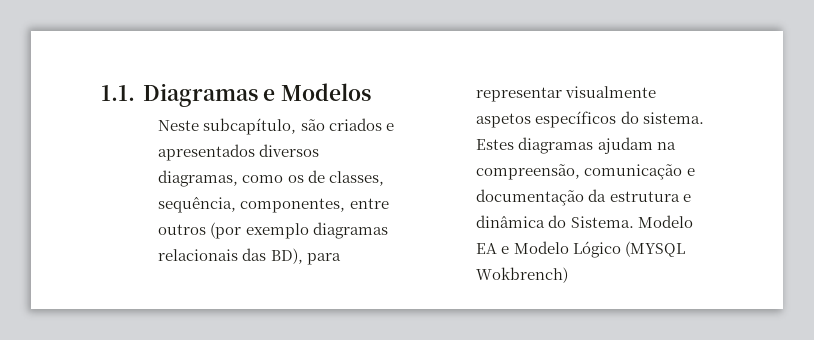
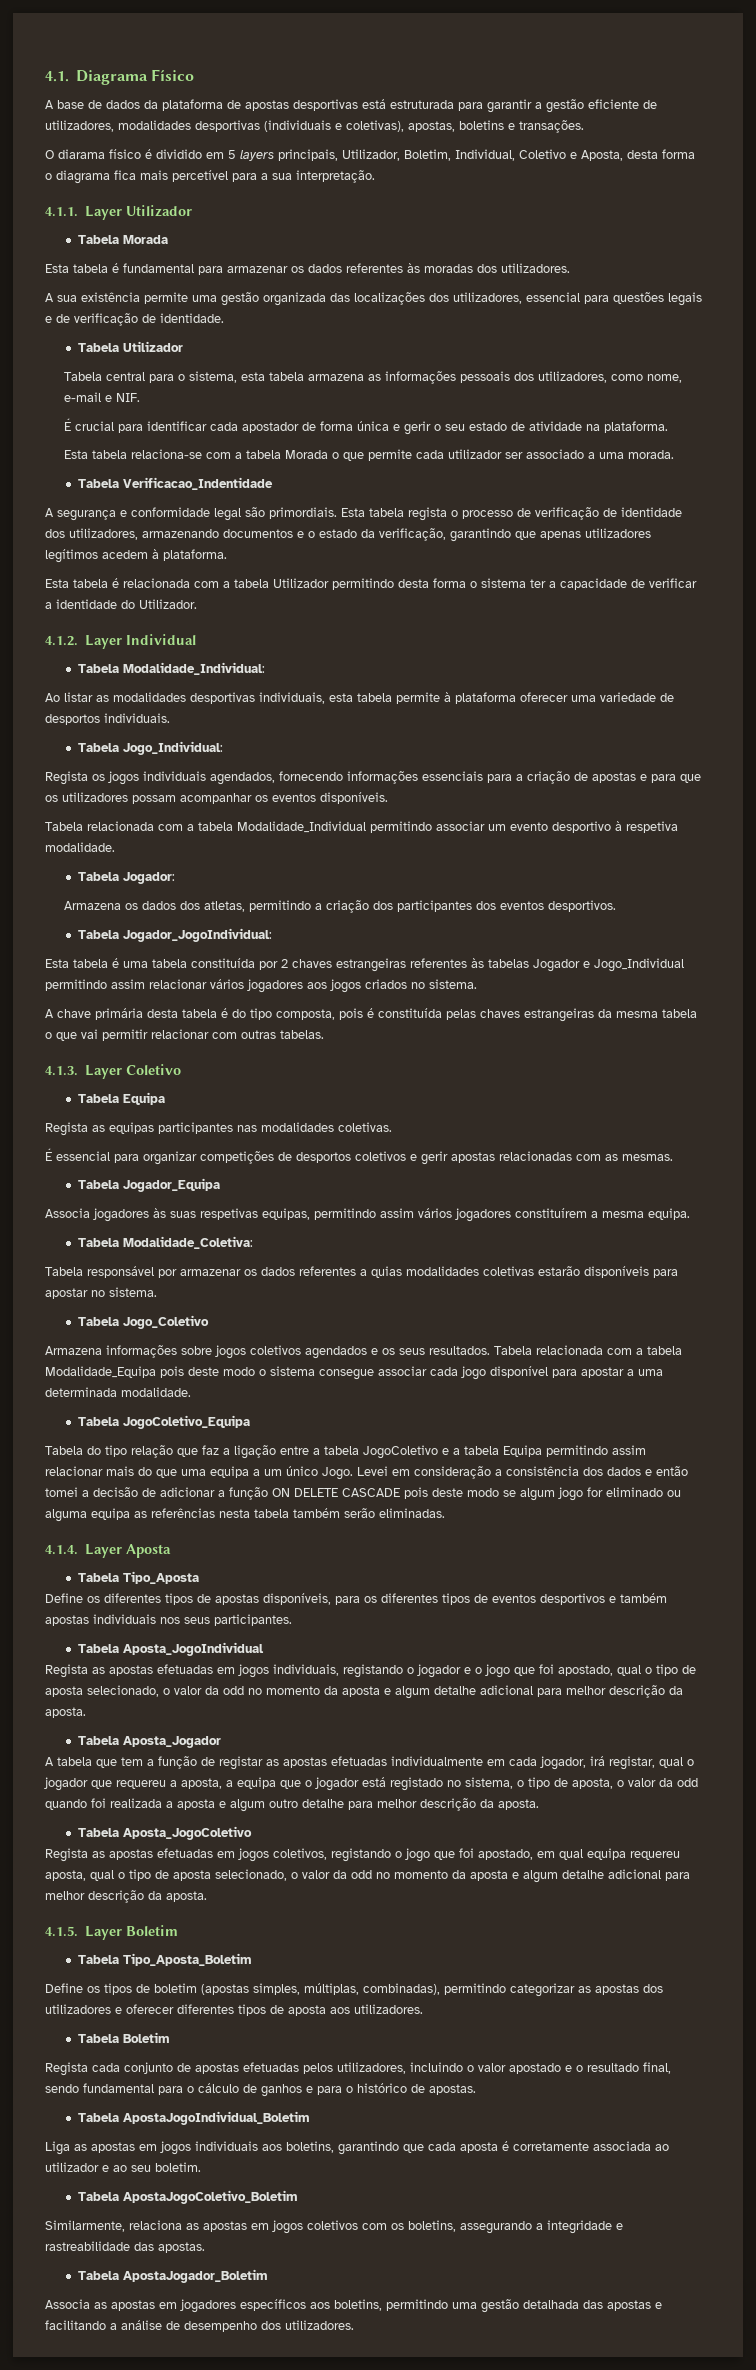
[101,83,371,107] [158,118,394,135] [158,144,320,161] [158,170,384,187] [158,197,389,213] [158,222,388,239] [158,248,341,265] [476,86,657,102] [476,111,704,128] [476,137,676,154] [476,164,695,180] [476,189,691,206] [476,215,693,228] [476,241,685,258] [476,267,569,283] 1.1. Diagramas e Modelos // Neste subcapítulo, são criados e apresentados diversos diagramas, como os de classes, sequência, componentes, entre outros (por exemplo diagramas relacionais das BD), para representar visualmente aspetos específicos do sistema. Estes diagramas ajudam na compreensão, comunicação e documentação da estrutura e dinâmica do Sistema. Modelo EA e Modelo Lógico (MYSQL Wokbrench) -> [45,69,194,85] [45,99,657,113] [45,120,584,133] [45,149,695,161] [45,170,375,184] [45,205,192,220] [77,235,168,244] [45,263,570,275] [45,292,702,306] [45,313,224,326] [77,341,183,352] [63,371,682,384] [63,392,140,402] [63,418,668,435] [63,449,674,461] [77,477,273,490] [45,507,682,521] [45,528,651,542] [45,549,227,563] [45,578,697,590] [45,599,197,609] [45,634,196,649] [77,662,265,675] [45,692,674,704] [45,713,170,725] [77,741,223,755] [45,771,701,785] [45,792,388,804] [45,821,678,833] [45,842,115,852] [77,872,175,884] [63,900,616,913] [77,928,272,942] [45,958,684,972] [45,979,477,993] [45,1008,697,1022] [45,1029,324,1041] [45,1064,181,1079] [77,1092,165,1105] [45,1122,392,1136] [45,1148,673,1165] [77,1178,220,1192] [45,1208,690,1222] [77,1236,253,1249] [45,1266,678,1278] [45,1287,157,1299] [77,1315,209,1329] [45,1345,682,1359] [45,1366,663,1380] [45,1387,191,1397] [77,1415,250,1429] [45,1445,646,1459] [45,1466,688,1480] [45,1487,681,1501] [45,1508,445,1522] [45,1544,171,1558] [77,1571,199,1584] [45,1593,667,1605] [45,1614,292,1626] [77,1642,264,1656] [45,1664,696,1678] [45,1685,683,1699] [45,1707,86,1718] [77,1736,221,1748] [45,1756,694,1770] [44,1777,698,1791] [45,1798,539,1812] [77,1826,252,1840] [45,1848,680,1862] [45,1869,690,1883] [45,1890,207,1903] [45,1925,178,1940] [77,1953,252,1966] [45,1983,663,1997] [45,2004,423,2016] [77,2032,170,2043] [45,2062,671,2076] [45,2083,476,2097] [77,2111,310,2125] [45,2141,669,2155] [45,2162,201,2172] [77,2190,298,2204] [45,2220,623,2234] [45,2241,205,2253] [77,2269,268,2283] [45,2299,662,2313] [45,2320,354,2332] 4.1. Diagrama Físico // A base de dados da plataforma de apostas desportivas está estruturada para garantir a gestão eficiente de utilizadores, modalidades desportivas (individuais e coletivas), apostas, boletins e transações. // O diarama físico é dividido em 5 layers principais, Utilizador, Boletim, Individual, Coletivo e Aposta, desta forma o diagrama fica mais percetível para a sua interpretação. // 4.1.1. Layer Utilizador // Tabela Morada // Esta tabela é fundamental para armazenar os dados referentes às moradas dos utilizadores. // A sua existência permite uma gestão organizada das localizações dos utilizadores, essencial para questões legais e de verificação de identidade. // Tabela Utilizador // Tabela central para o sistema, esta tabela armazena as informações pessoais dos utilizadores, como nome, e-mail e NIF. // É crucial para identificar cada apostador de forma única e gerir o seu estado de atividade na plataforma. // Esta tabela relaciona-se com a tabela Morada o que permite cada utilizador ser associado a uma morada. // Tabela Verificacao_Indentidade // A segurança e conformidade legal são primordiais. Esta tabela regista o processo de verificação de identidade dos utilizadores, armazenando documentos e o estado da verificação, garantindo que apenas utilizadores legítimos acedem à plataforma. // Esta tabela é relacionada com a tabela Utilizador permitindo desta forma o sistema ter a capacidade de verificar a identidade do Utilizador. // 4.1.2. Layer Individual // Tabela Modalidade_Individual: // Ao listar as modalidades desportivas individuais, esta tabela permite à plataforma oferecer uma variedade de desportos individuais. // Tabela Jogo_Individual: // Regista os jogos individuais agendados, fornecendo informações essenciais para a criação de apostas e para que os utilizadores possam acompanhar os eventos disponíveis. // Tabela relacionada com a tabela Modalidade_Individual permitindo associar um evento desportivo à respetiva modalidade. // Tabela Jogador: // Armazena os dados dos atletas, permitindo a criação dos participantes dos eventos desportivos. // Tabela Jogador_JogoIndividual: // Esta tabela é uma tabela constituída por 2 chaves estrangeiras referentes às tabelas Jogador e Jogo_Individual permitindo assim relacionar vários jogadores aos jogos criados no sistema. // A chave primária desta tabela é do tipo composta, pois é constituída pelas chaves estrangeiras da mesma tabela o que vai permitir relacionar com outras tabelas. // 4.1.3. Layer Coletivo // Tabela Equipa // Regista as equipas participantes nas modalidades coletivas. // É essencial para organizar competições de desportos coletivos e gerir apostas relacionadas com as mesmas. // Tabela Jogador_Equipa // Associa jogadores às suas respetivas equipas, permitindo assim vários jogadores constituírem a mesma equipa. // Tabela Modalidade_Coletiva: // Tabela responsável por armazenar os dados referentes a quias modalidades coletivas estarão disponíveis para apostar no sistema. // Tabela Jogo_Coletivo // Armazena informações sobre jogos coletivos agendados e os seus resultados. Tabela relacionada com a tabela Modalidade_Equipa pois deste modo o sistema consegue associar cada jogo disponível para apostar a uma determinada modalidade. // Tabela JogoColetivo_Equipa // Tabela do tipo relação que faz a ligação entre a tabela JogoColetivo e a tabela Equipa permitindo assim relacionar mais do que uma equipa a um único Jogo. Levei em consideração a consistência dos dados e então tomei a decisão de adicionar a função ON DELETE CASCADE pois deste modo se algum jogo for eliminado ou alguma equipa as referências nesta tabela também serão eliminadas. // 4.1.4. Layer Aposta // Tabela Tipo_Aposta // Define os diferentes tipos de apostas disponíveis, para os diferentes tipos de eventos desportivos e também apostas individuais nos seus participantes. // Tabela Aposta_JogoIndividual // Regista as apostas efetuadas em jogos individuais, registando o jogador e o jogo que foi apostado, qual o tipo de aposta selecionado, o valor da odd no momento da aposta e algum detalhe adicional para melhor descrição da aposta. // Tabela Aposta_Jogador // A tabela que tem a função de registar as apostas efetuadas individualmente em cada jogador, irá registar, qual o jogador que requereu a aposta, a equipa que o jogador está registado no sistema, o tipo de aposta, o valor da odd quando foi realizada a aposta e algum outro detalhe para melhor descrição da aposta. // Tabela Aposta_JogoColetivo // Regista as apostas efetuadas em jogos coletivos, registando o jogo que foi apostado, em qual equipa requereu aposta, qual o tipo de aposta selecionado, o valor da odd no momento da aposta e algum detalhe adicional para melhor descrição da aposta. // 4.1.5. Layer Boletim // Tabela Tipo_Aposta_Boletim // Define os tipos de boletim (apostas simples, múltiplas, combinadas), permitindo categorizar as apostas dos utilizadores e oferecer diferentes tipos de aposta aos utilizadores. // Tabela Boletim // Regista cada conjunto de apostas efetuadas pelos utilizadores, incluindo o valor apostado e o resultado final, sendo fundamental para o cálculo de ganhos e para o histórico de apostas. // Tabela ApostaJogoIndividual_Boletim // Liga as apostas em jogos individuais aos boletins, garantindo que cada aposta é corretamente associada ao utilizador e ao seu boletim. // Tabela ApostaJogoColetivo_Boletim // Similarmente, relaciona as apostas em jogos coletivos com os boletins, assegurando a integridade e rastreabilidade das apostas. // Tabela ApostaJogador_Boletim // Associa as apostas em jogadores específicos aos boletins, permitindo uma gestão detalhada das apostas e facilitando a análise de desempenho dos utilizadores.

